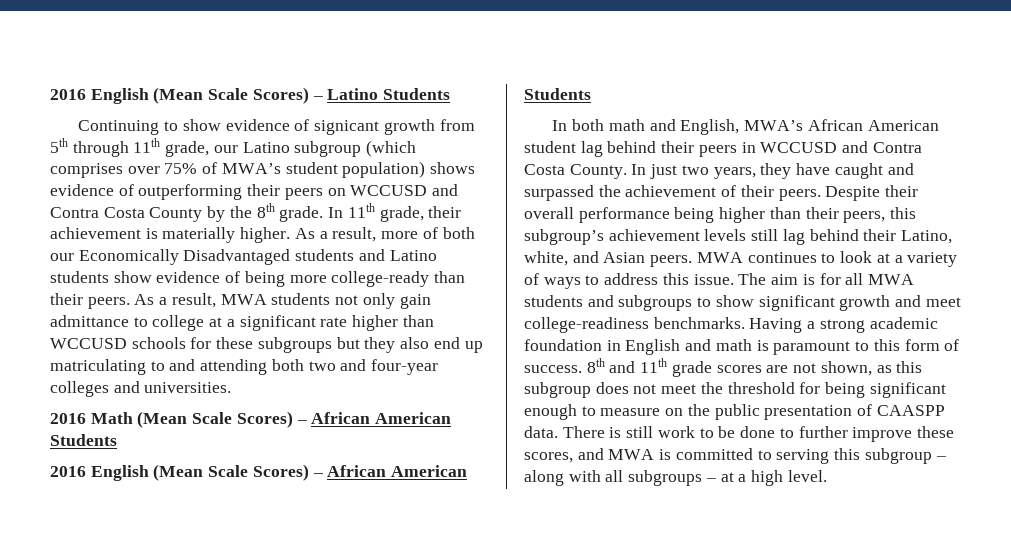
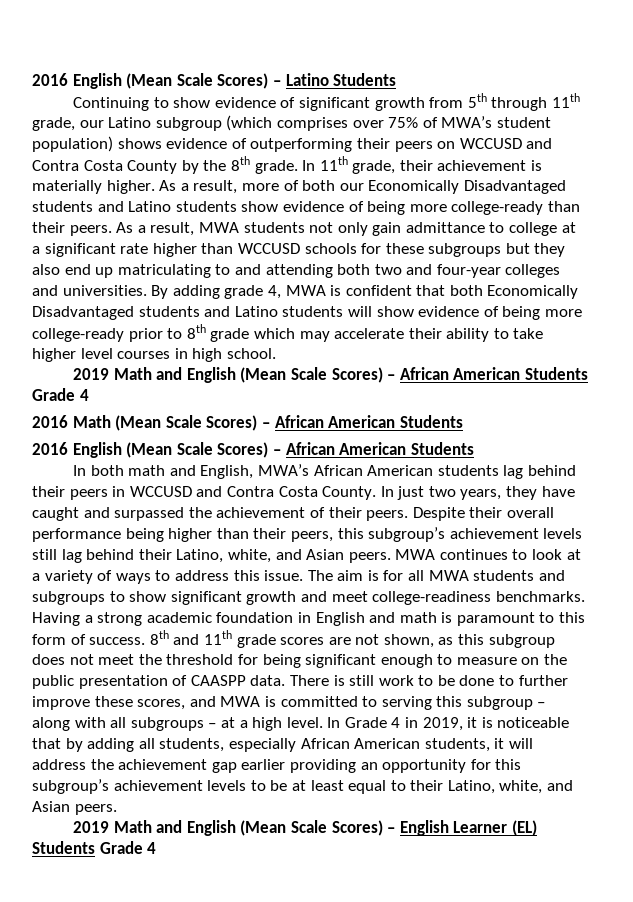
[314,120,380,135] signicant -> [298,97,370,111] significant
(232, 387) none -> [151,285,579,299] [32,306,582,320] [32,324,544,342] [32,348,276,362] [72,367,588,383] [32,388,89,401] By adding grade 4, MWA is confident that both Economically Disadvantaged students and Latino students will show evidence of being more college-ready prior to 8th grade which may accelerate their ability to take higher level courses in high school. // 2019 Math and English (Mean Scale Scores) – African American Students Grade 4
[524,141,576,153] student -> [437,465,499,476] students
(827, 476) none -> [327,717,570,731] [32,738,533,752] [32,759,522,773] [32,779,574,794] [32,801,117,815] [72,820,537,836] [32,841,157,854] In Grade 4 in 2019, it is noticeable that by adding all students, especially African American students, it will address the achievement gap earlier providing an opportunity for this subgroup’s achievement levels to be at least equal to their Latino, white, and Asian peers. // 2019 Math and English (Mean Scale Scores) – English Learner (EL) Students Grade 4

